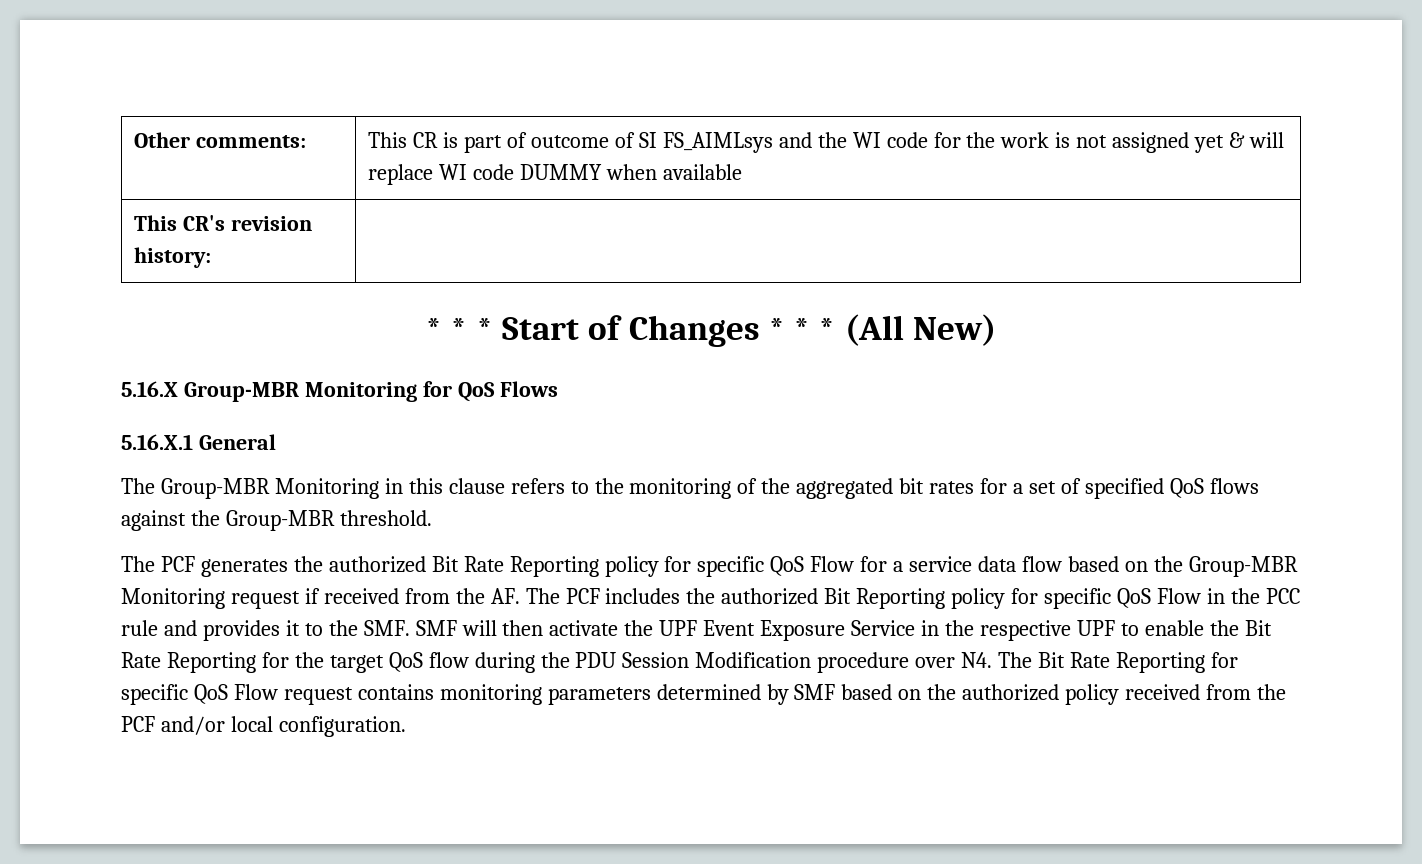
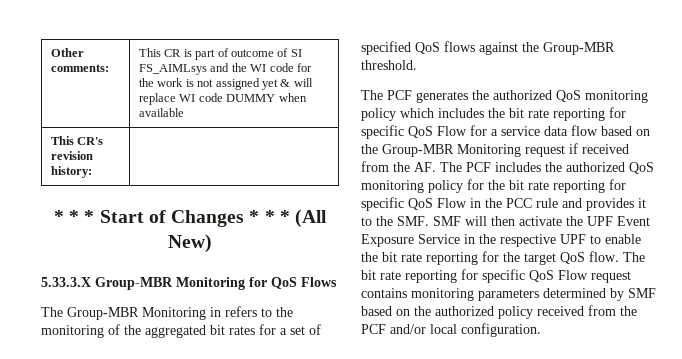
[121,381,178,397] 5.16.X -> [41,277,91,287] 5.33.3.X
[121,434,276,450] // 5.16.X.1 General -> (337, 282) none
[408,478,505,494] this clause -> (221, 312) none
[431,556,659,577] Bit Rate Reporting policy -> [556,90,648,103] [361,108,605,121] QoS monitoring policy which includes the bit rate reporting
[824,588,1006,609] Bit Reporting policy -> [629,162,654,174] [361,179,605,193] QoS monitoring policy for the bit rate reporting
[1244,620,1272,636] [121,652,256,673] Bit Rate Reporting -> [382,252,478,265] bit rate reporting
[428,652,1205,673] flow during the PDU Session Modification procedure over N4. The Bit Rate Reporting -> [589,251,645,262] [361,270,457,283] flow. The bit rate reporting

